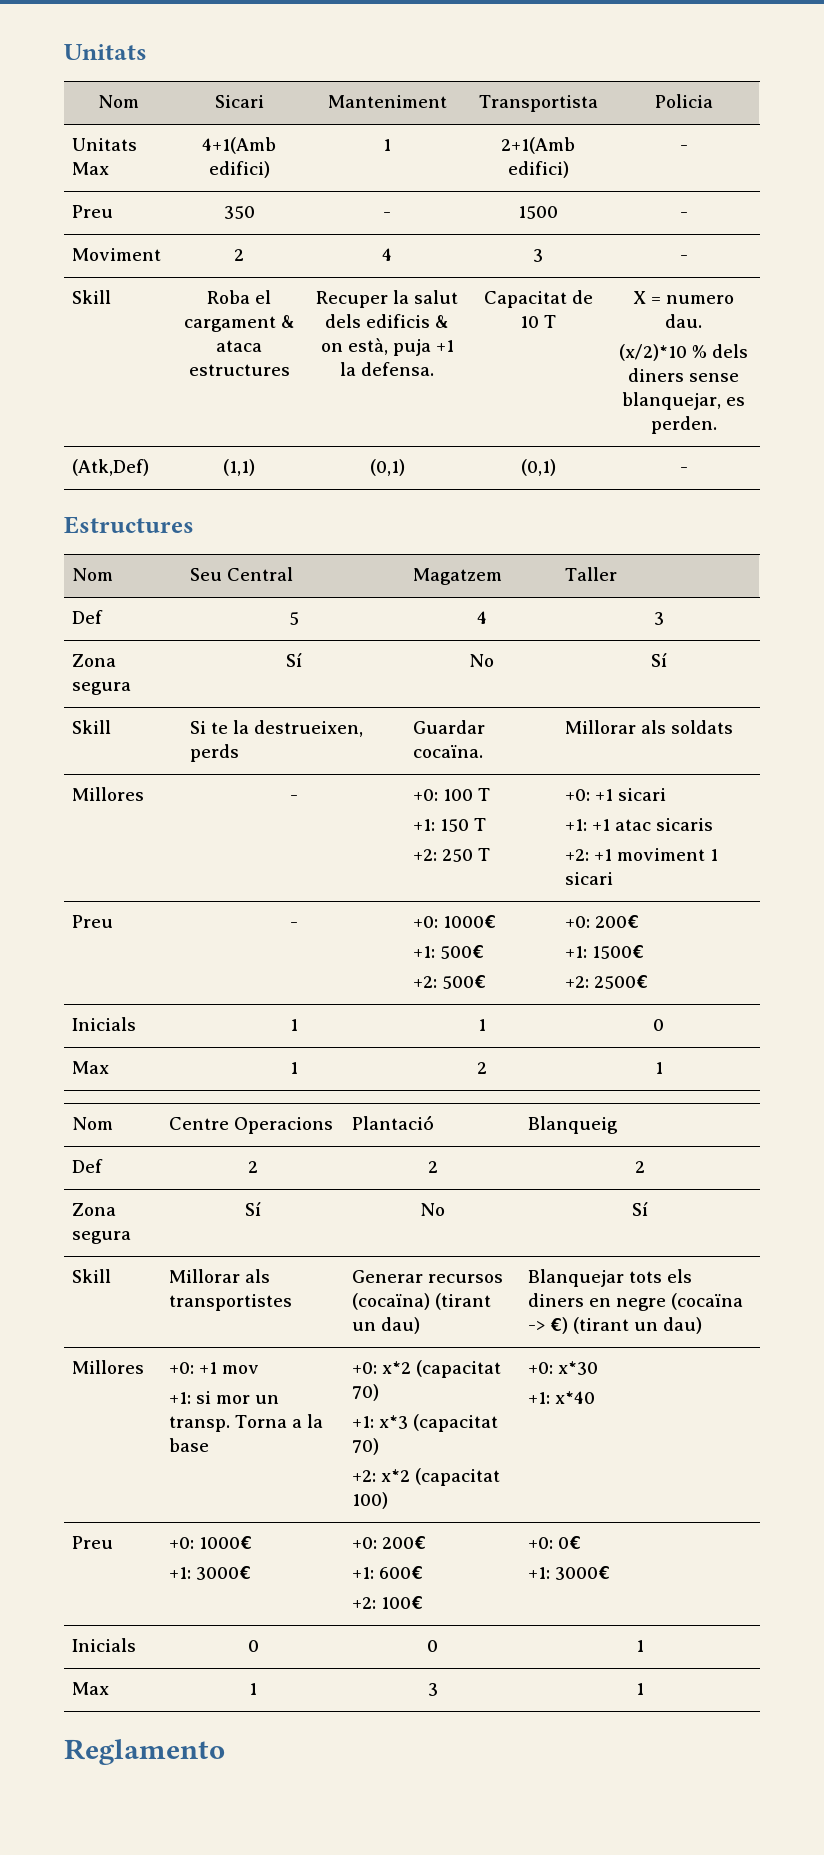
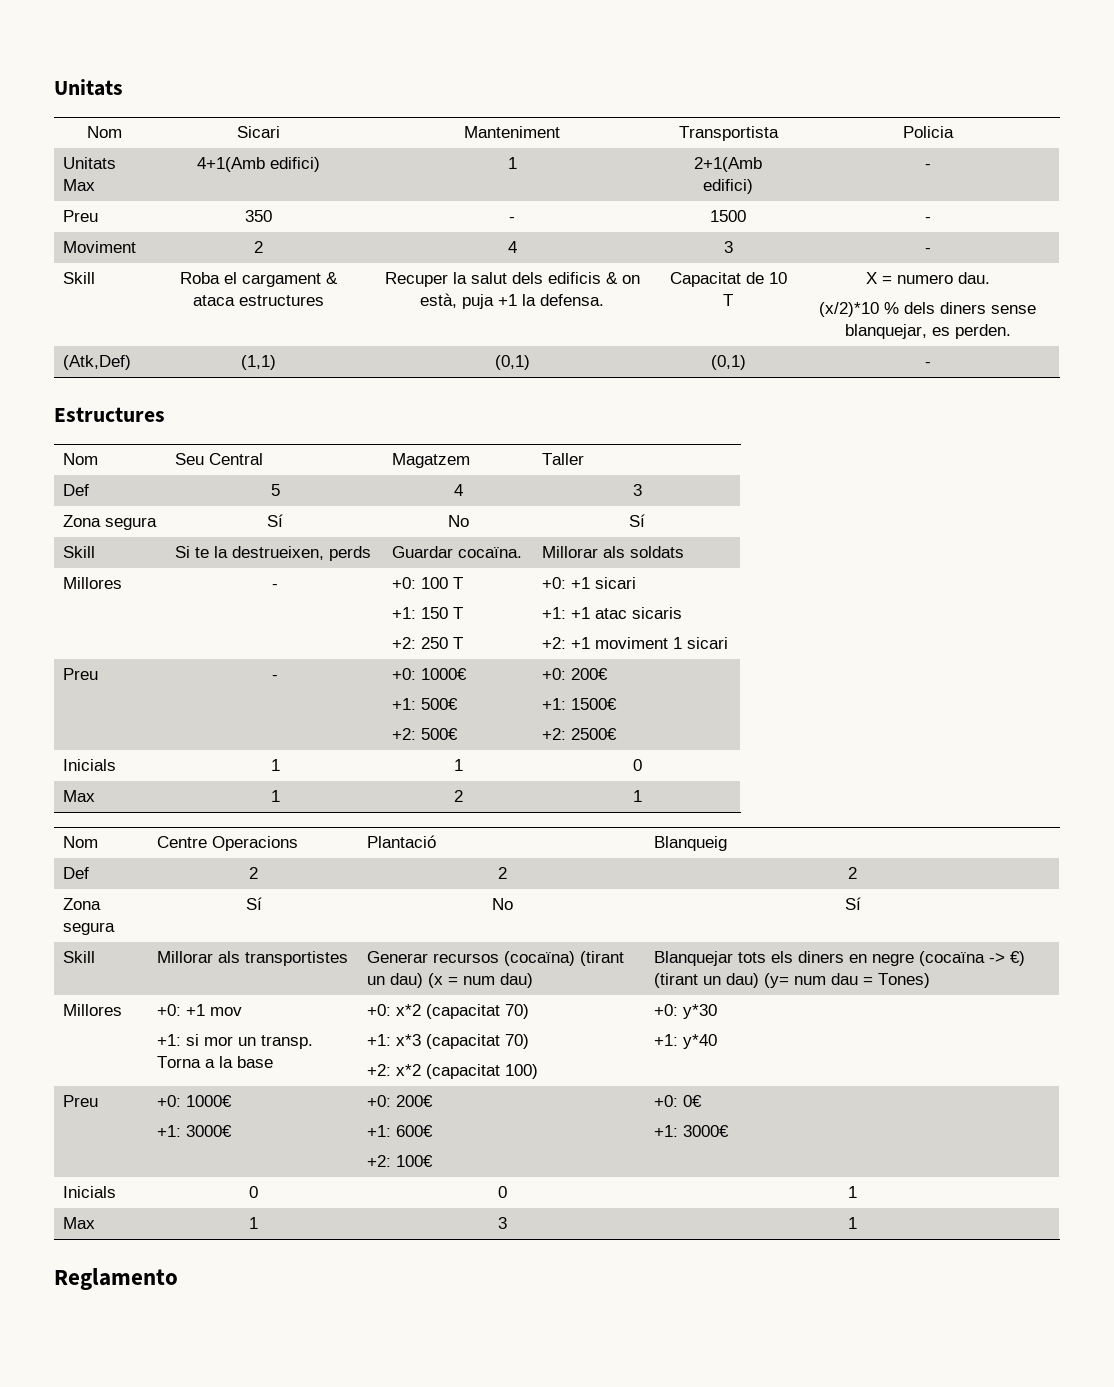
(421, 1325) none -> [427,973,533,988] (x = num dau)
(703, 1325) none -> [763,973,930,988] (y= num dau = Tones)
[558,1361,599,1375] [528,1391,596,1404] x*30 // +1: x*40 -> [682,1004,717,1019] [653,1034,717,1049] y*30 // +1: y*40

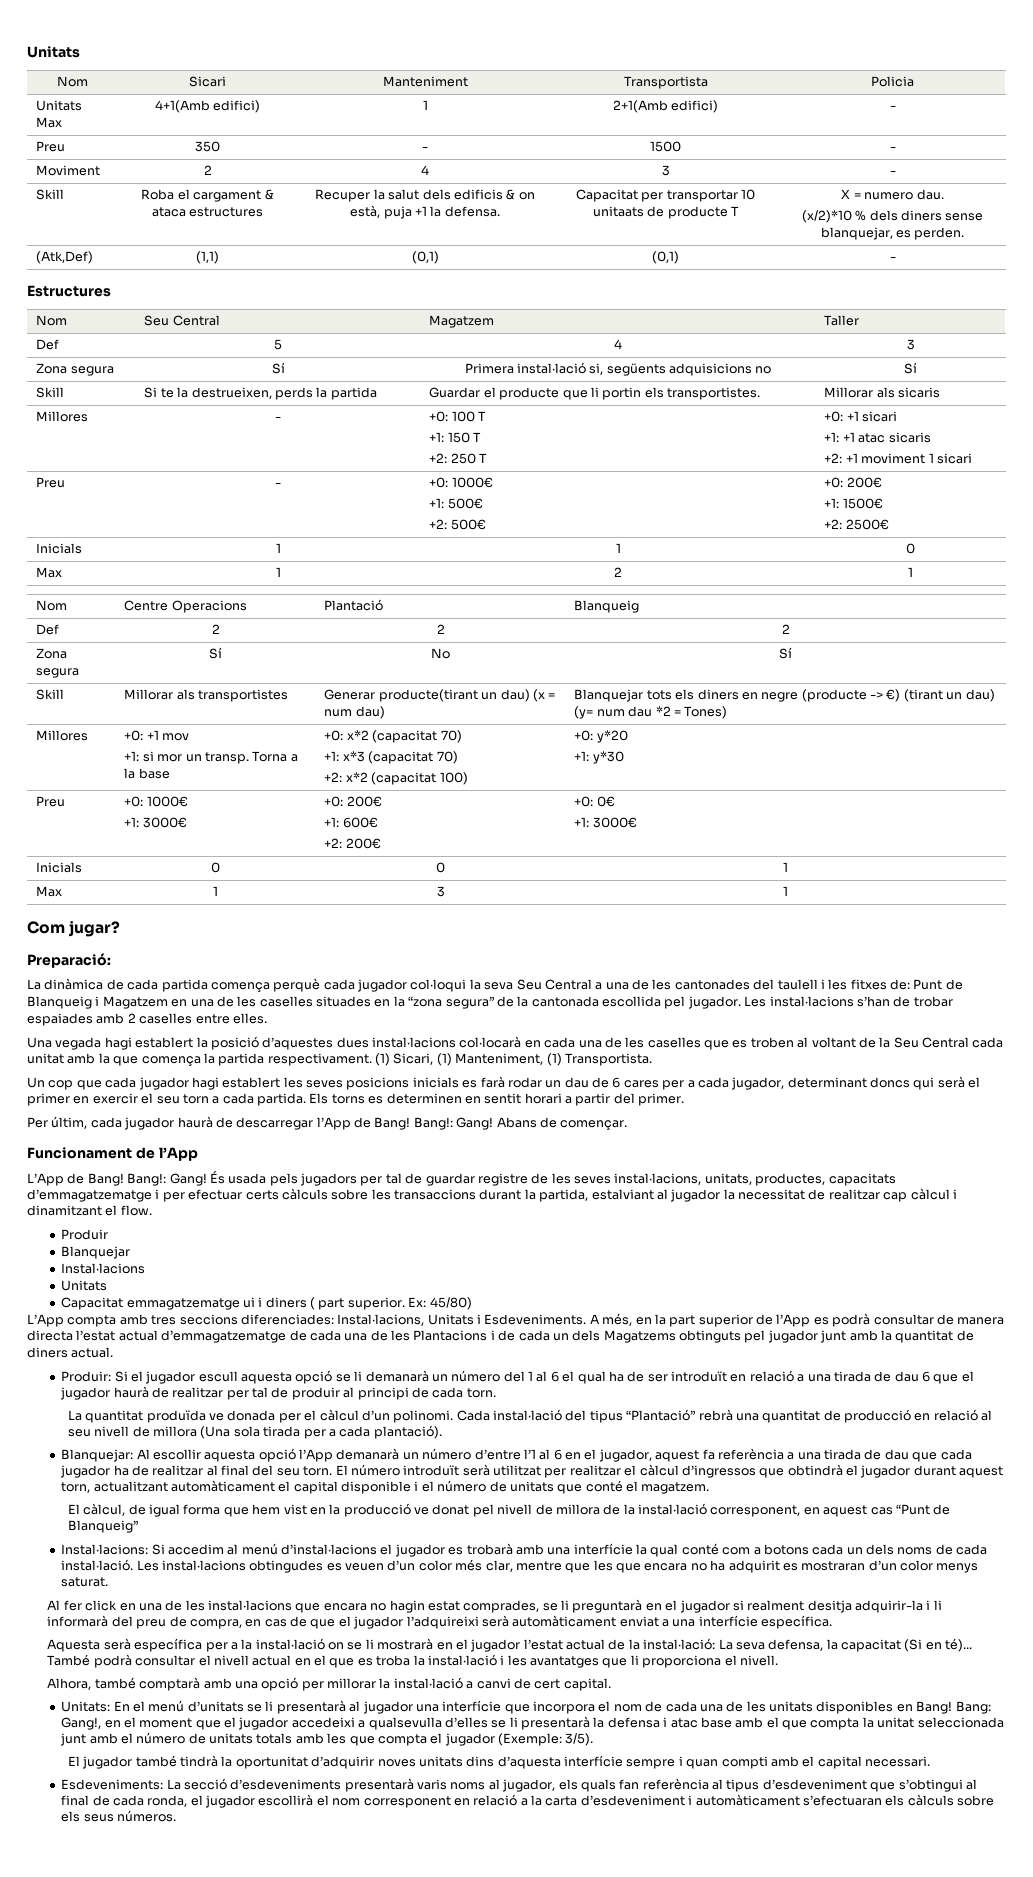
[745,272,787,284] de 10 -> [641,189,756,202] [592,206,728,219] per transportar 10 unitaats de producte
[448,515,469,527] No -> [464,362,772,376] Primera instal·lació si, següents adquisicions no
(371, 553) none -> [316,387,377,400] la partida
[457,547,522,558] [541,546,684,558] cocaïna. | Millorar als soldats -> [483,387,761,400] [824,387,941,398] el producte que li portin els transportistes. | Millorar als sicaris
[432,951,624,966] recursos (cocaïna) (tirant -> [378,689,478,702] producte(tirant
[918,951,985,966] (cocaïna -> [801,689,867,702] (producte
(858, 979) none -> [655,706,671,716] *2
[682,1004,717,1019] [653,1034,717,1049] y*30 // +1: y*40 -> [596,730,628,743] [574,751,624,764] y*20 // +1: y*30
[395,1155,433,1167] 100€ -> [345,838,381,849] 200€
[54,1268,178,1290] Reglamento -> [27,921,121,937] [27,953,111,968] [27,978,963,993] [27,996,953,1009] [27,1013,267,1026] [27,1036,1004,1050] [27,1053,652,1067] [27,1076,981,1090] [27,1093,685,1106] [27,1116,628,1131] [27,1147,198,1161] [27,1171,896,1186] [27,1188,957,1202] [27,1205,152,1216] [61,1229,109,1240] [61,1246,131,1259] [61,1263,146,1274] [61,1280,108,1291] [61,1297,472,1310] [27,1313,1005,1327] [27,1330,974,1343] [27,1347,114,1358] [61,1370,974,1384] [60,1386,496,1400] [67,1409,993,1423] [67,1425,442,1439] [61,1448,972,1462] [60,1464,1004,1478] [61,1480,710,1494] [67,1503,951,1517] [67,1520,138,1533] [61,1543,988,1557] [61,1559,979,1573] [61,1577,109,1587] [47,1599,942,1613] [47,1615,833,1629] [47,1638,973,1652] [47,1654,778,1668] [47,1677,611,1691] [61,1700,991,1714] [61,1716,1004,1730] [60,1732,594,1746] [67,1755,931,1769] [61,1778,977,1792] [61,1794,995,1808] [61,1810,176,1822] Com jugar? // Preparació: // La dinàmica de cada partida comença perquè cada jugador col·loqui la seva Seu Central a una de les cantonades del taulell i les fitxes de: Punt de Blanqueig i Magatzem en una de les caselles situades en la “zona segura” de la cantonada escollida pel jugador. Les instal·lacions s’han de trobar espaiades amb 2 caselles entre elles. // Una vegada hagi establert la posició d’aquestes dues instal·lacions col·locarà en cada una de les caselles que es troben al voltant de la Seu Central cada unitat amb la que comença la partida respectivament. (1) Sicari, (1) Manteniment, (1) Transportista. // Un cop que cada jugador hagi establert les seves posicions inicials es farà rodar un dau de 6 cares per a cada jugador, determinant doncs qui serà el primer en exercir el seu torn a cada partida. Els torns es determinen en sentit horari a partir del primer. // Per últim, cada jugador haurà de descarregar l’App de Bang! Bang!: Gang! Abans de començar. // Funcionament de l’App // L’App de Bang! Bang!: Gang! És usada pels jugadors per tal de guardar registre de les seves instal·lacions, unitats, productes, capacitats d’emmagatzematge i per efectuar certs càlculs sobre les transaccions durant la partida, estalviant al jugador la necessitat de realitzar cap càlcul i dinamitzant el flow. // Produir // Blanquejar // Instal·lacions // Unitats // Capacitat emmagatzematge ui i diners ( part superior. Ex: 45/80) // L’App compta amb tres seccions diferenciades: Instal·lacions, Unitats i Esdeveniments. A més, en la part superior de l’App es podrà consultar de manera directa l’estat actual d’emmagatzematge de cada una de les Plantacions i de cada un dels Magatzems obtinguts pel jugador junt amb la quantitat de diners actual. // Produir: Si el jugador escull aquesta opció se li demanarà un número del 1 al 6 el qual ha de ser introduït en relació a una tirada de dau 6 que el jugador haurà de realitzar per tal de produir al principi de cada torn. // La quantitat produïda ve donada per el càlcul d’un polinomi. Cada instal·lació del tipus “Plantació” rebrà una quantitat de producció en relació al seu nivell de millora (Una sola tirada per a cada plantació). // Blanquejar: Al escollir aquesta opció l’App demanarà un número d’entre l’1 al 6 en el jugador, aquest fa referència a una tirada de dau que cada jugador ha de realitzar al final del seu torn. El número introduït serà utilitzat per realitzar el càlcul d’ingressos que obtindrà el jugador durant aquest torn, actualitzant automàticament el capital disponible i el número de unitats que conté el magatzem. // El càlcul, de igual forma que hem vist en la producció ve donat pel nivell de millora de la instal·lació corresponent, en aquest cas “Punt de Blanqueig” // Instal·lacions: Si accedim al menú d’instal·lacions el jugador es trobarà amb una interfície la qual conté com a botons cada un dels noms de cada instal·lació. Les instal·lacions obtingudes es veuen d’un color més clar, mentre que les que encara no ha adquirit es mostraran d’un color menys saturat. // Al fer click en una de les instal·lacions que encara no hagin estat comprades, se li preguntarà en el jugador si realment desitja adquirir-la i li informarà del preu de compra, en cas de que el jugador l’adquireixi serà automàticament enviat a una interfície específica. // Aquesta serà específica per a la instal·lació on se li mostrarà en el jugador l’estat actual de la instal·lació: La seva defensa, la capacitat (Si en té)... També podrà consultar el nivell actual en el que es troba la instal·lació i les avantatges que li proporciona el nivell. // Alhora, també comptarà amb una opció per millorar la instal·lació a canvi de cert capital. // Unitats: En el menú d’unitats se li presentarà al jugador una interfície que incorpora el nom de cada una de les unitats disponibles en Bang! Bang: Gang!, en el moment que el jugador accedeixi a qualsevulla d’elles se li presentarà la defensa i atac base amb el que compta la unitat seleccionada junt amb el número de unitats totals amb les que compta el jugador (Exemple: 3/5). // El jugador també tindrà la oportunitat d’adquirir noves unitats dins d’aquesta interfície sempre i quan compti amb el capital necessari. // Esdeveniments: La secció d’esdeveniments presentarà varis noms al jugador, els quals fan referència al tipus d’esdeveniment que s’obtingui al final de cada ronda, el jugador escollirà el nom corresponent en relació a la carta d’esdeveniment i automàticament s’efectuaran els càlculs sobre els seus números.

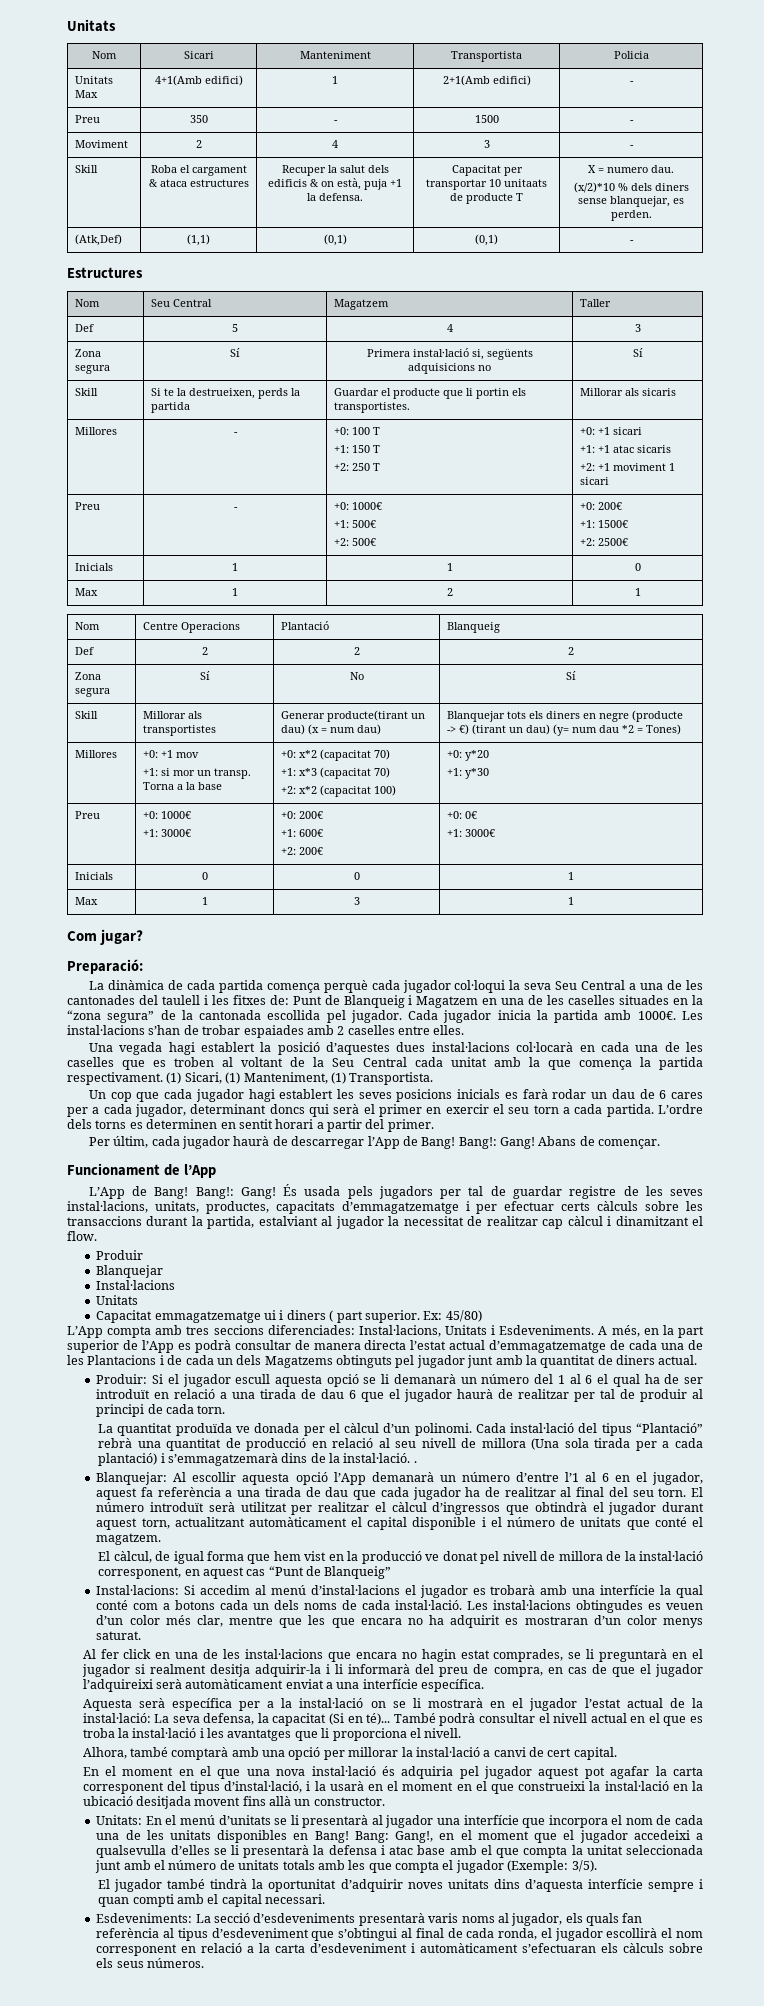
(741, 1002) none -> [408,1010,676,1023] Cada jugador inicia la partida amb 1000€.
[309,1093,329,1104] Els -> [657,1104,703,1114] [67,1119,92,1129] L’ordre dels
[373,1425,442,1439] plantació). -> [98,1453,417,1466] plantació) i s’emmagatzemarà dins de la instal·lació. .
(611, 1684) none -> [82,1766,704,1779] [82,1781,703,1794] [82,1796,385,1809] // En el moment en el que una nova instal·lació és adquiria pel jugador aquest pot agafar la carta corresponent del tipus d’instal·lació, i la usarà en el moment en el que construeixi la instal·lació en la ubicació desitjada movent fins allà un constructor.

